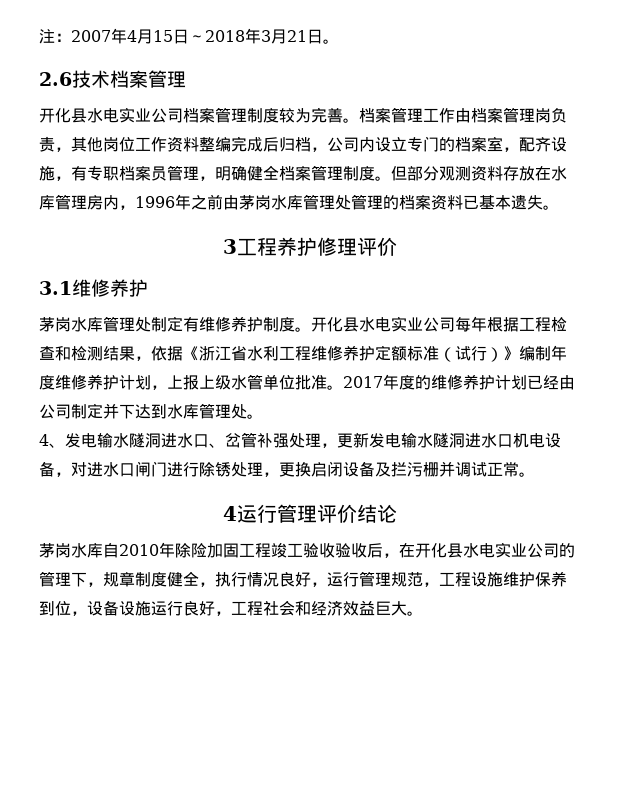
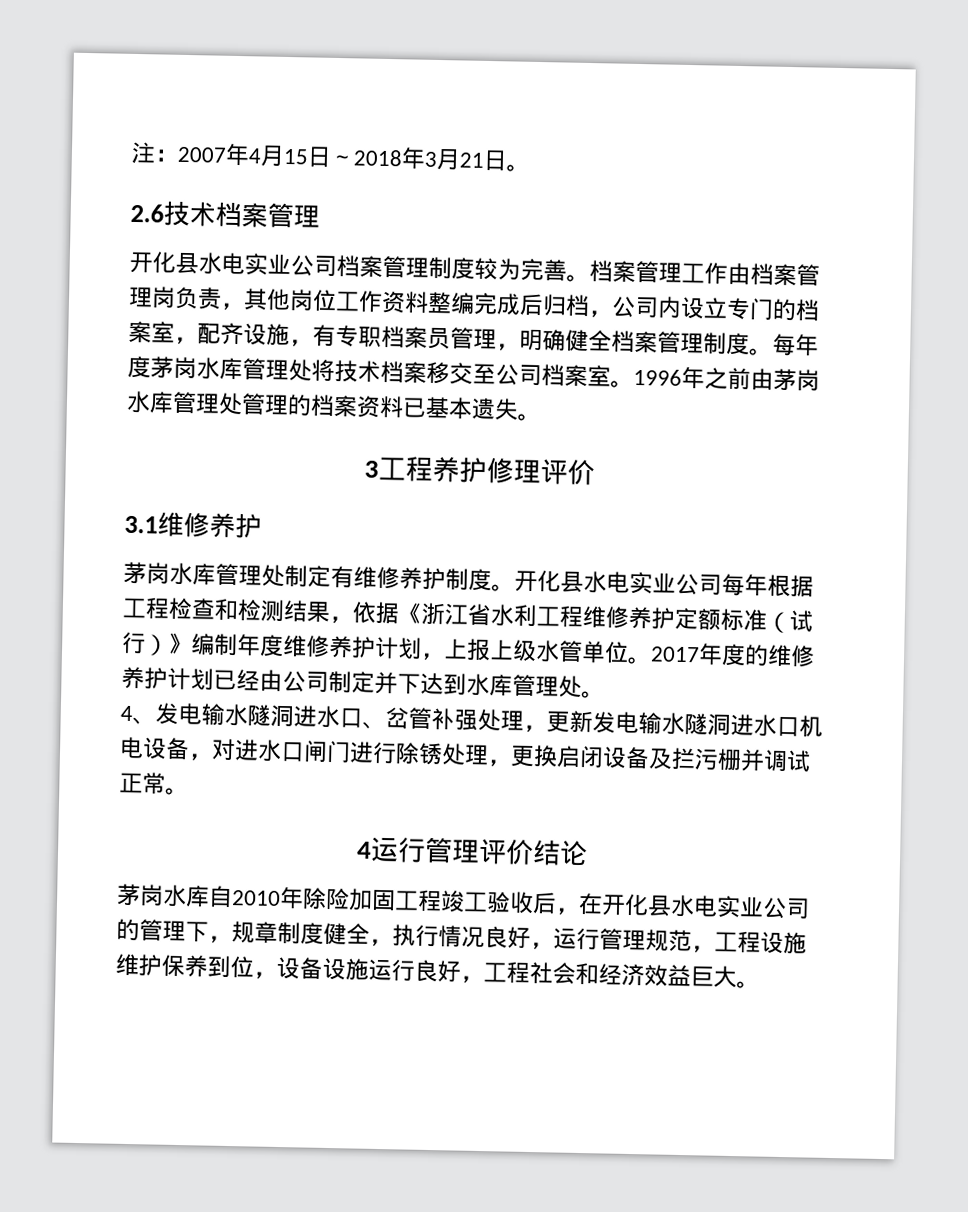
[391,166,567,181] [39,194,135,210] 但部分观测资料存放在水库管理房内， -> [772,333,819,357] [127,355,634,388] 每年度茅岗水库管理处将技术档案移交至公司档案室。
[295,375,327,390] 批准 -> (629, 652) none
[335,543,367,558] 验收 -> (534, 903) none

